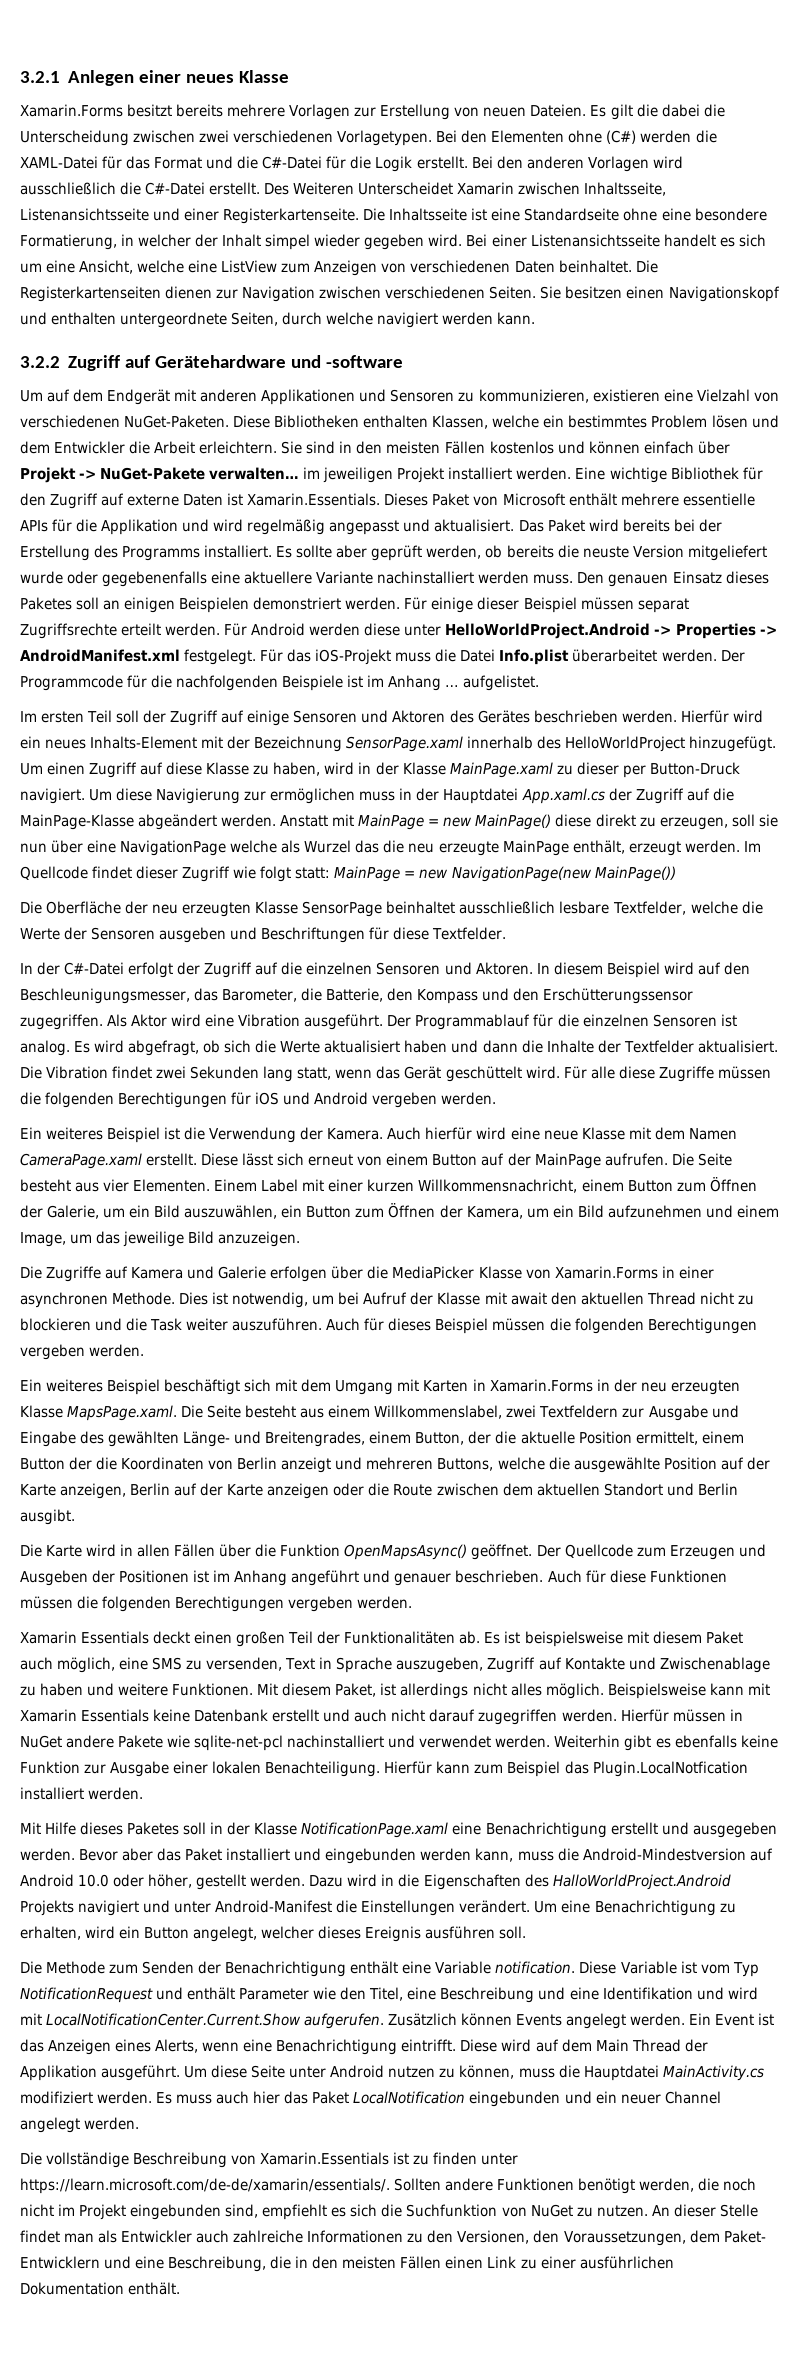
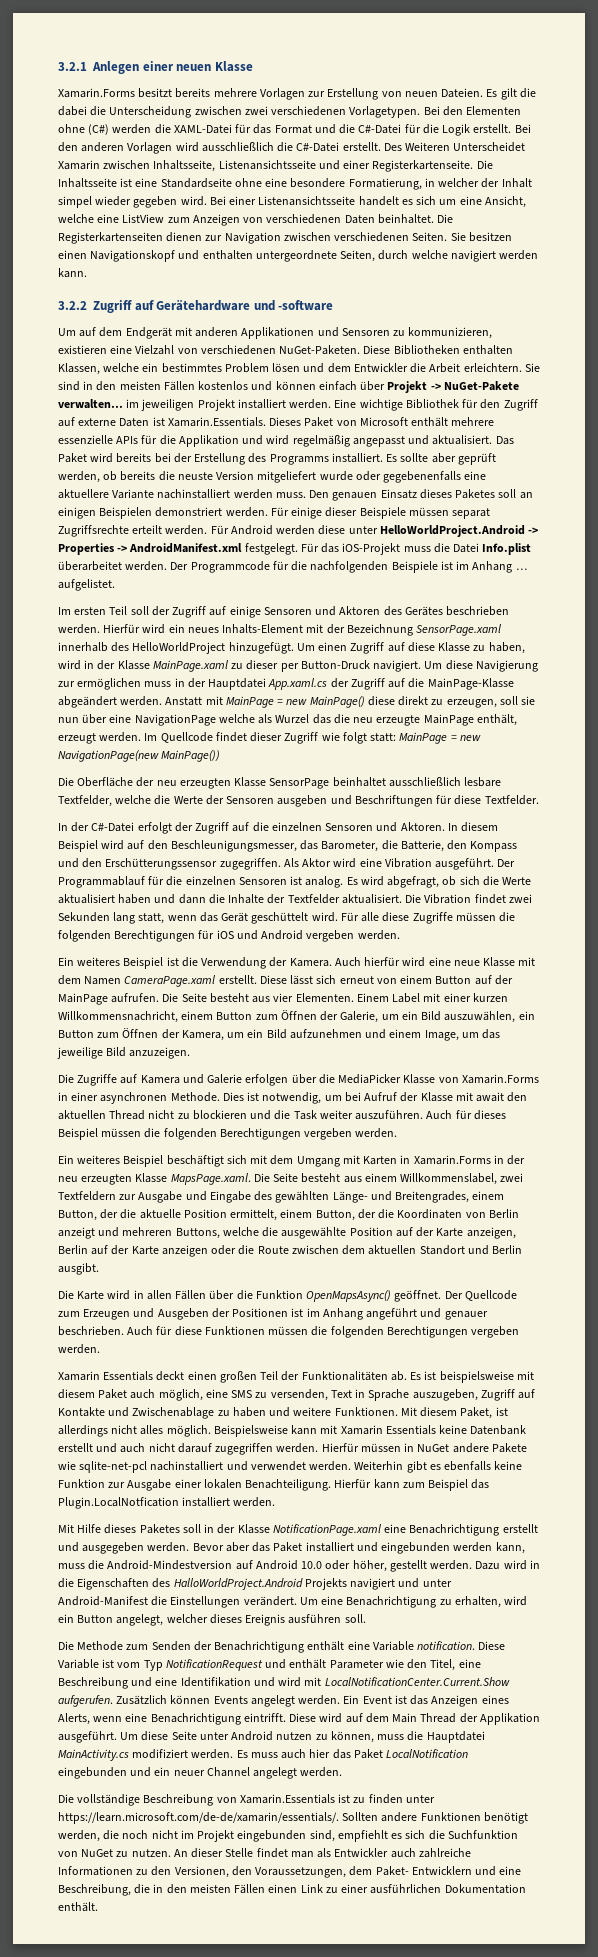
[185,74,234,83] neues -> [176,64,212,71] neuen
[682,493,755,506] essentielle -> [58,435,113,444] essenzielle
[523,597,577,613] Beispiel -> [359,507,406,519] Beispiele
[20,1458,65,1470] Button -> [315,1210,355,1221] Button,

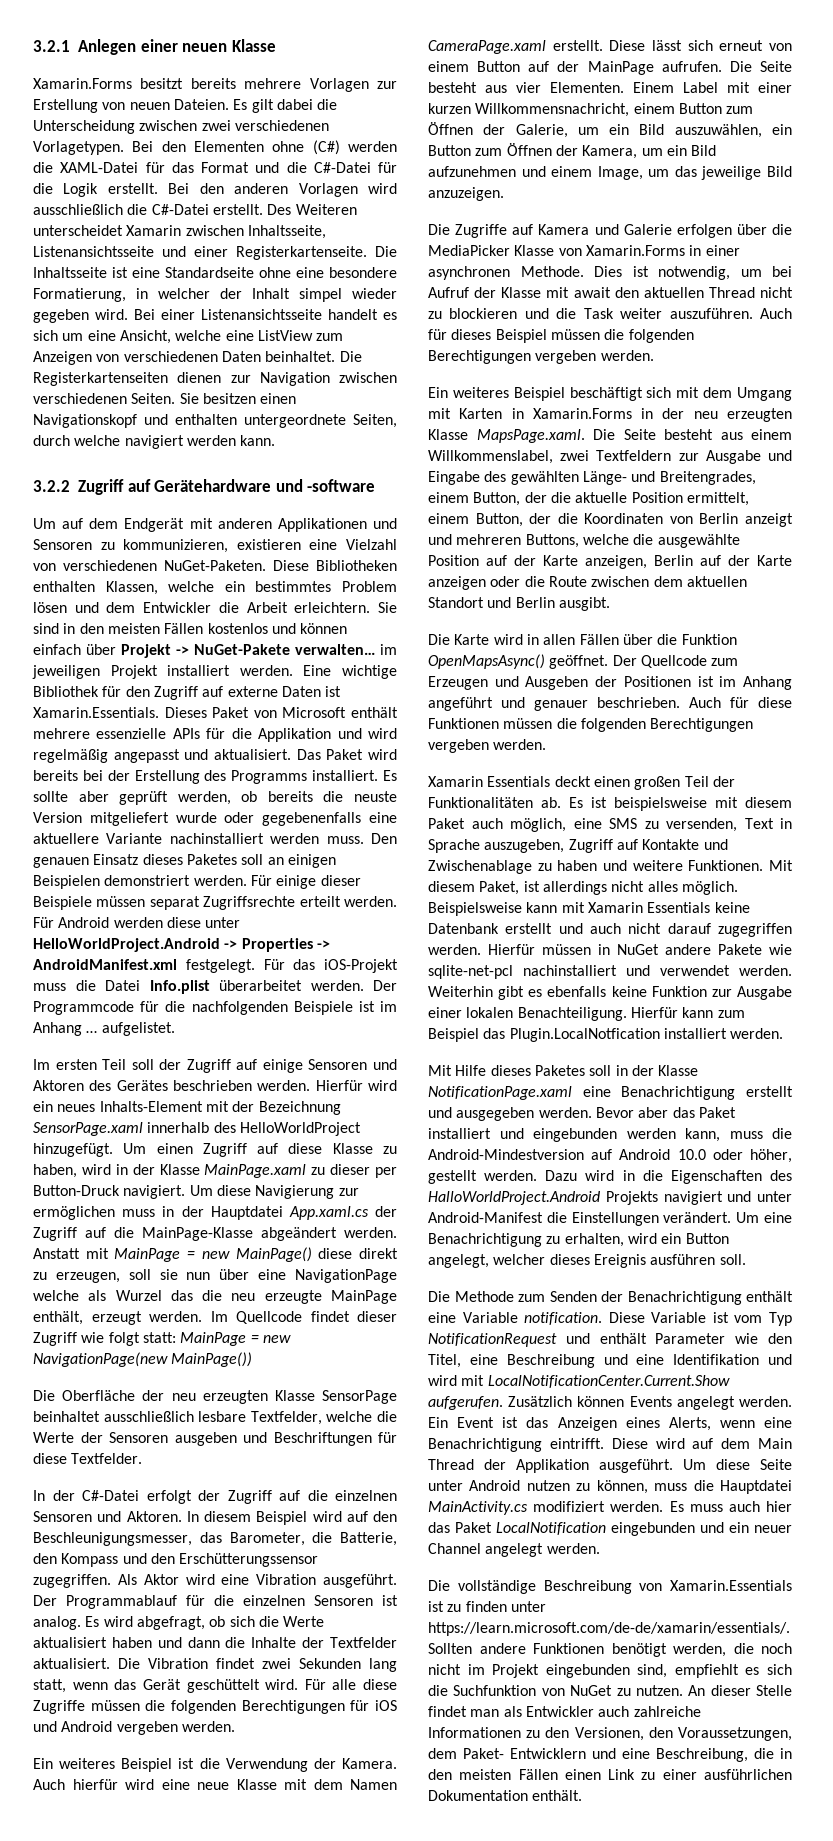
[519,88,536,98] die -> (274, 106) none
[453,142,526,152] Unterscheidet -> [33,225,123,236] unterscheidet

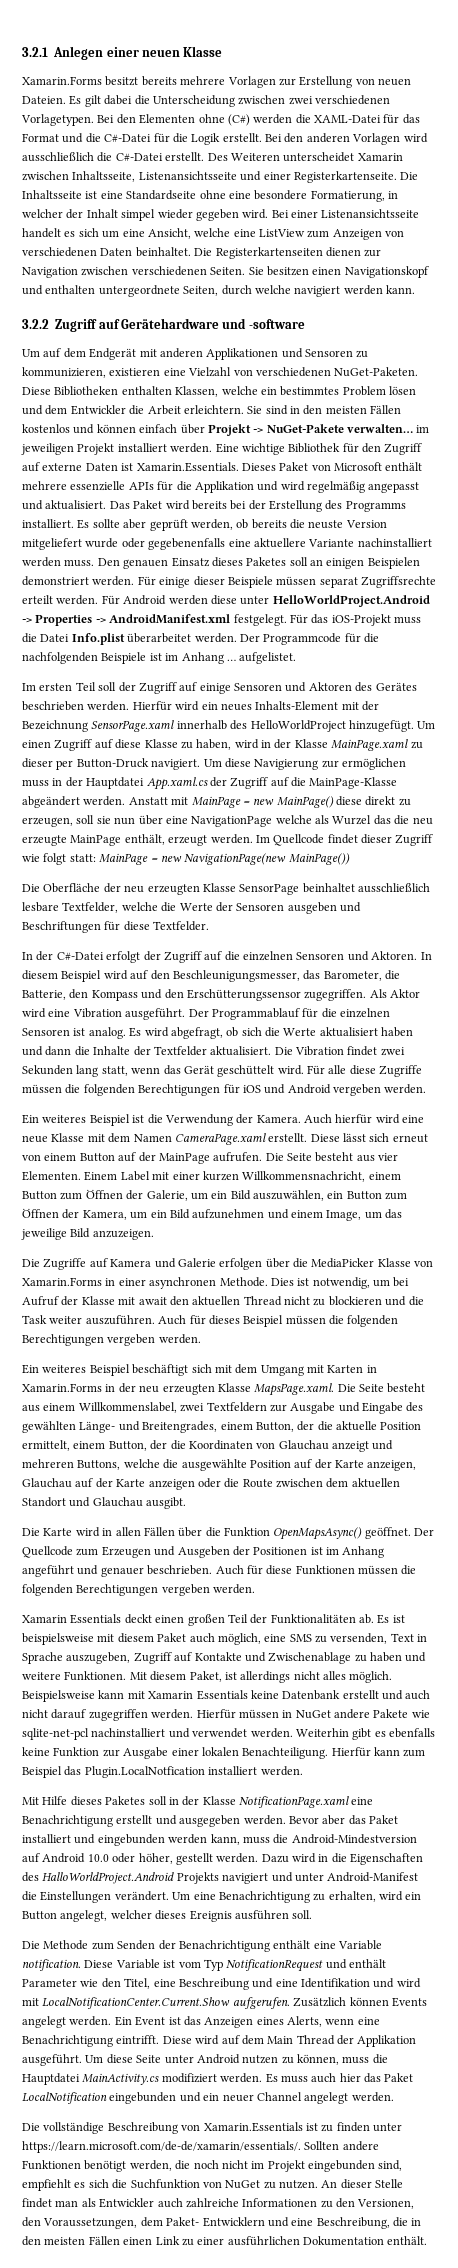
[699,513,739,524] Berlin -> [278,1440,329,1450] Glauchau
[654,555,693,566] Berlin -> [22,1478,72,1488] Glauchau
[515,597,555,608] Berlin -> [92,1497,143,1507] Glauchau

